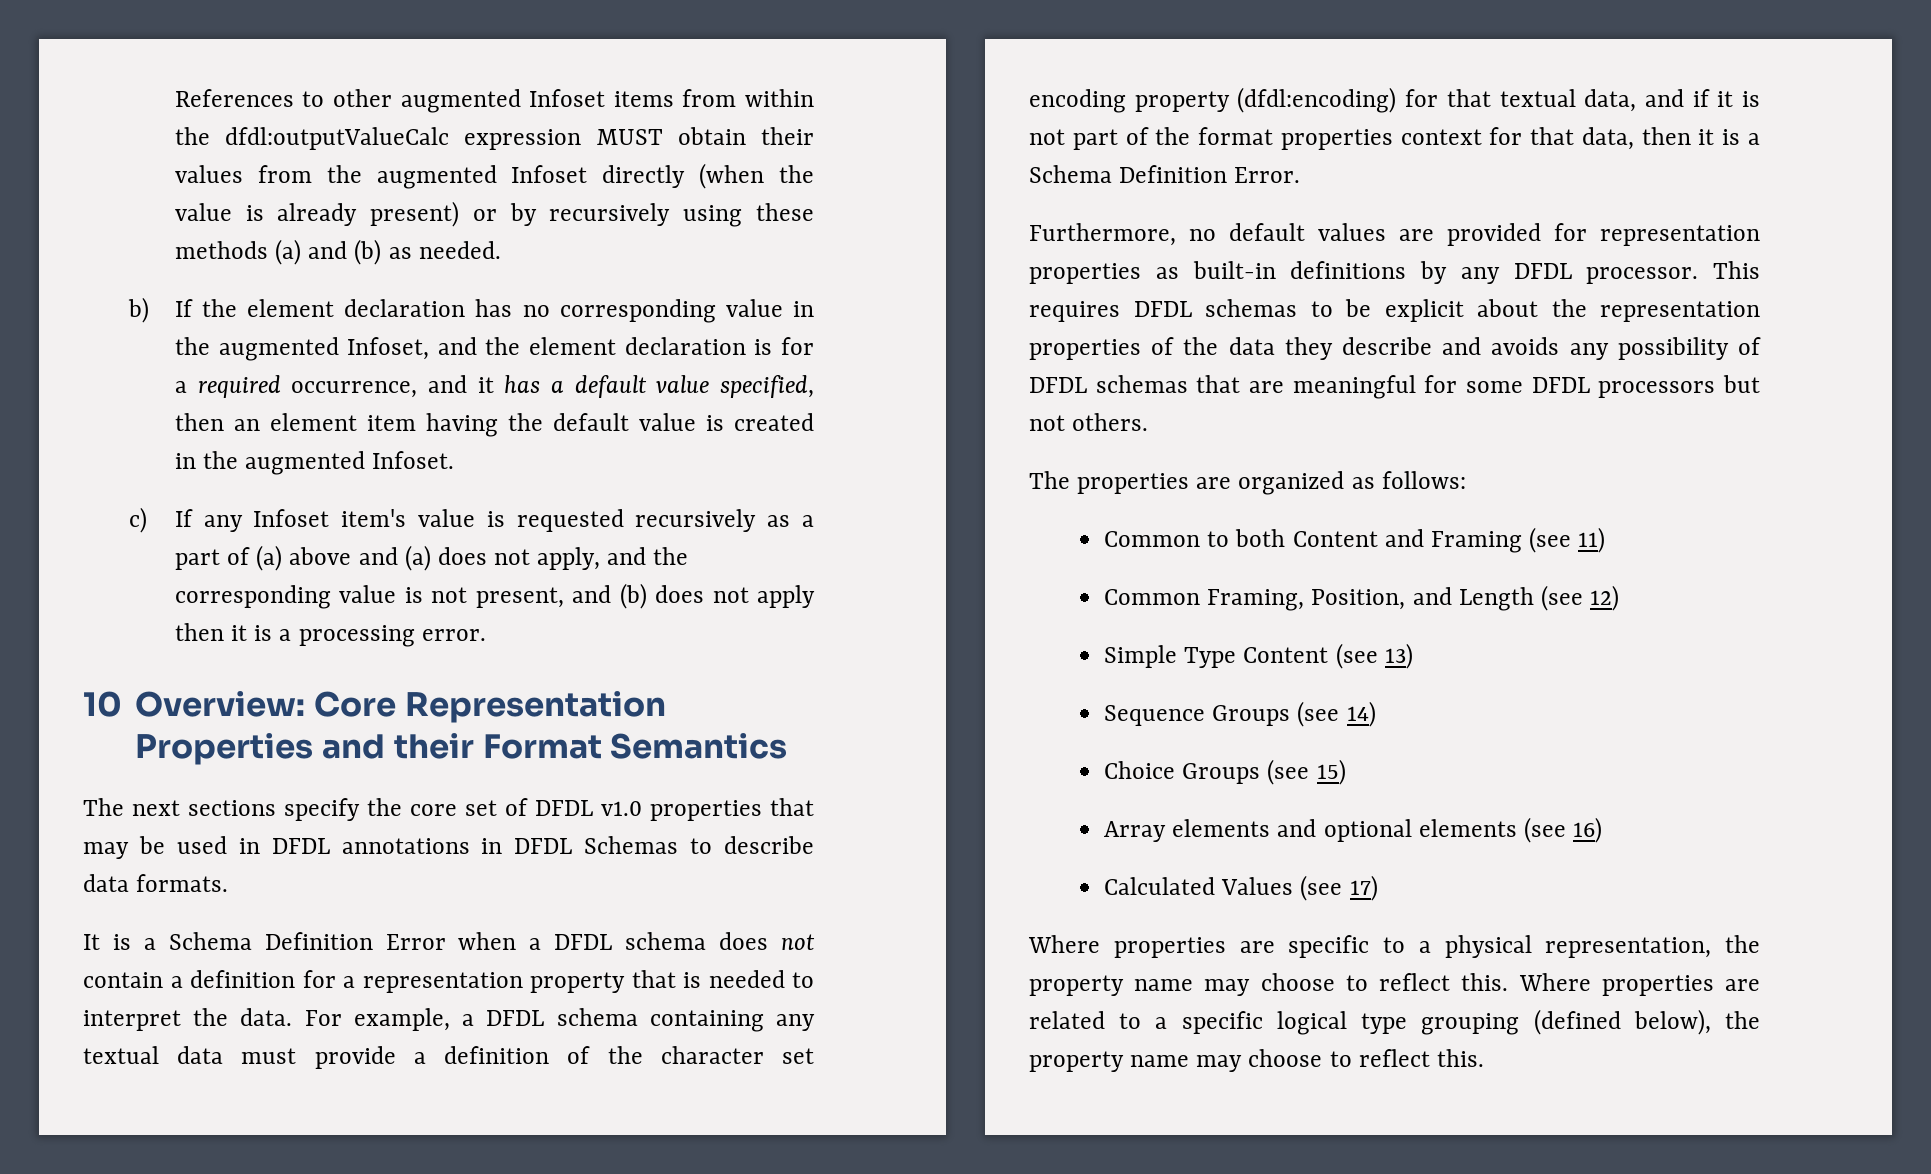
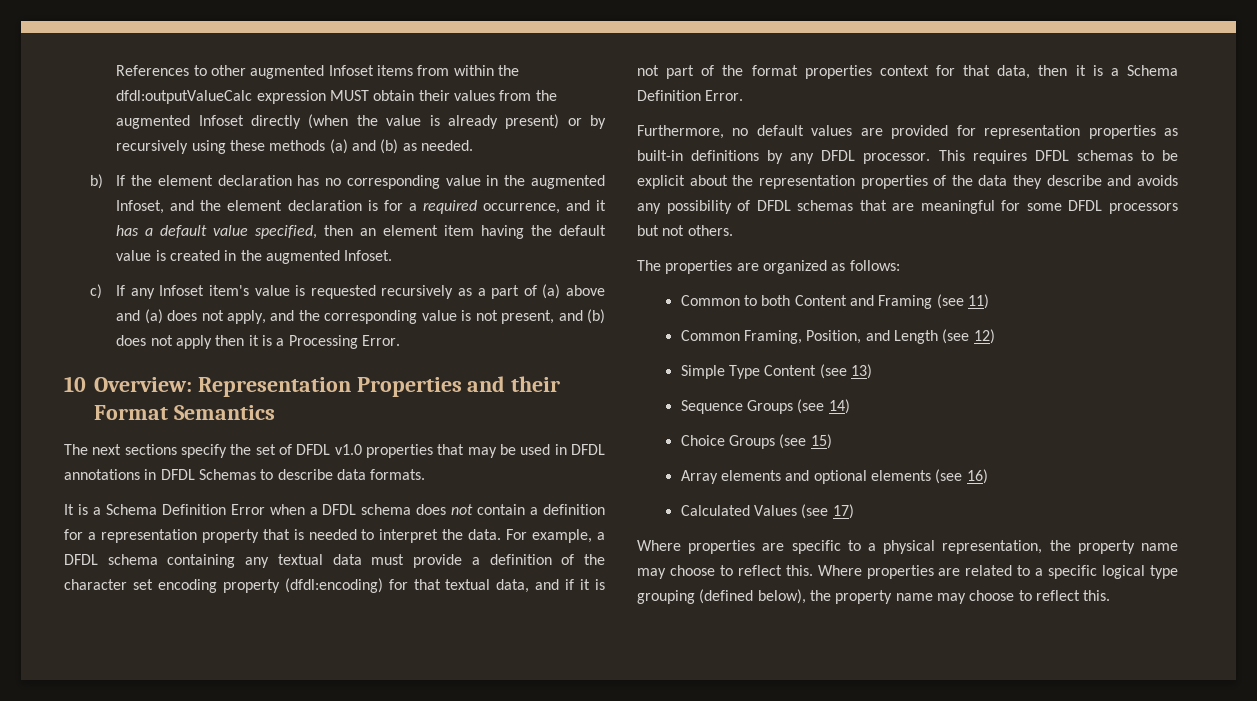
[298,625,486,647] processing error. -> [288,335,400,349] Processing Error.
[314,691,397,717] Core -> (192, 384) none
[410,804,457,816] core -> (252, 449) none

